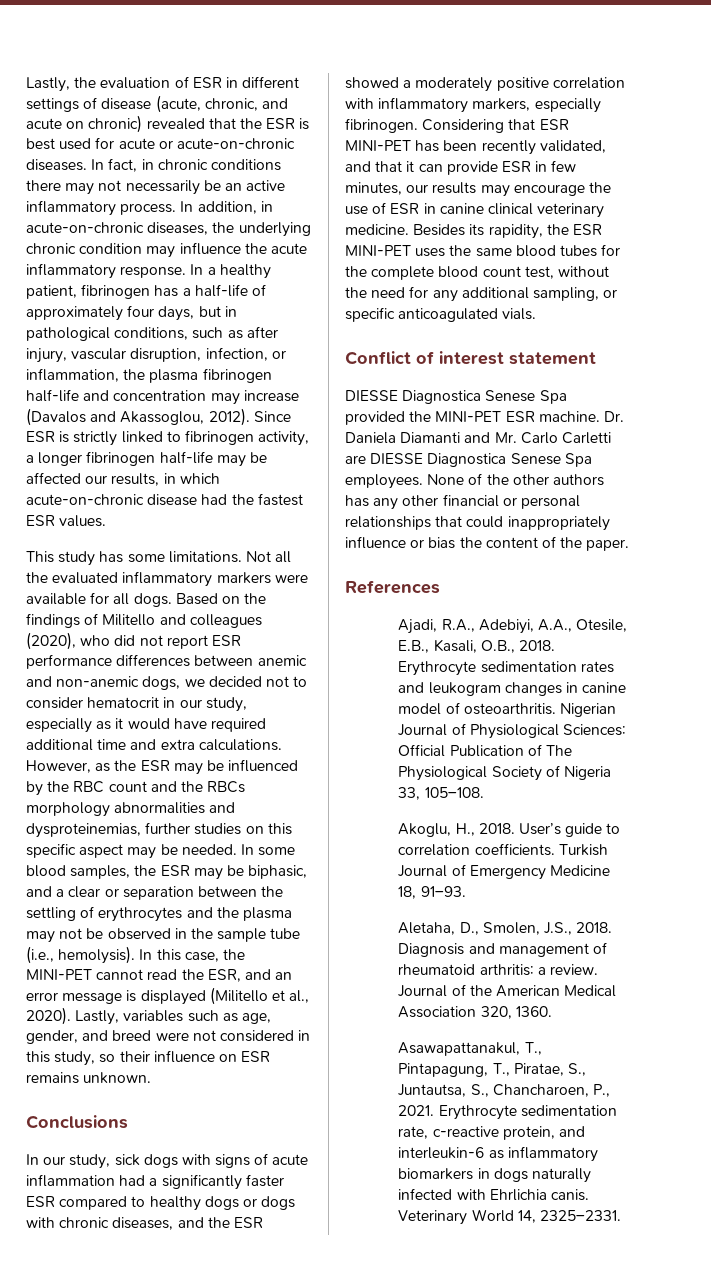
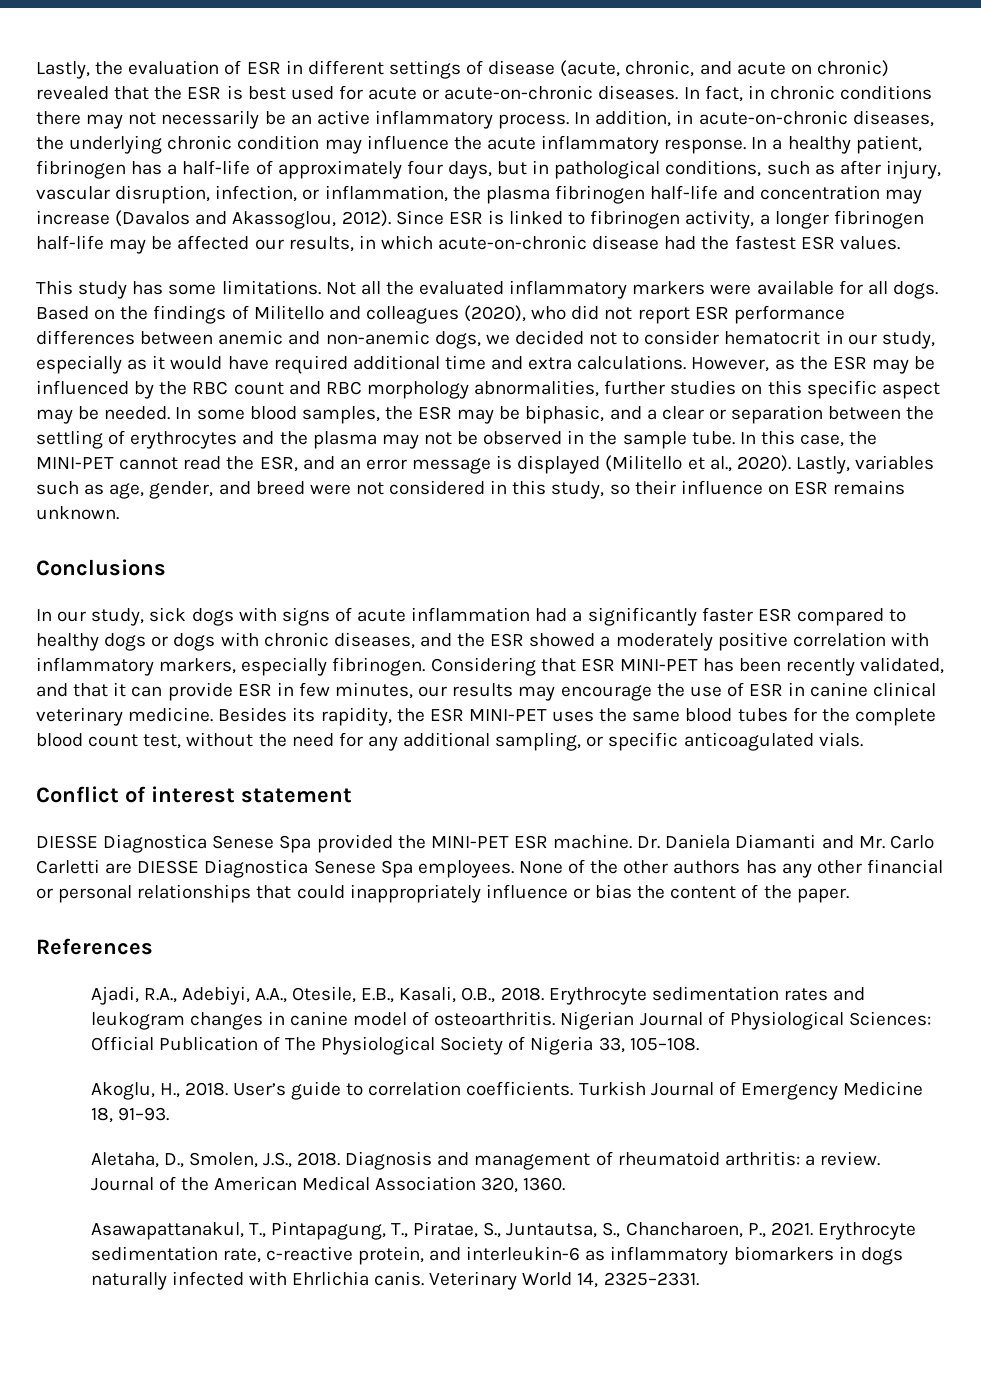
[73,431,118,446] strictly -> (504, 217) none
[180,781,246,793] [26,802,236,817] [26,823,141,838] the RBCs morphology abnormalities and dysproteinemias, -> [325,380,600,399] RBC morphology abnormalities,
[270,928,301,939] [26,946,136,964] tube (i.e., hemolysis). -> [691,431,735,445] tube.

